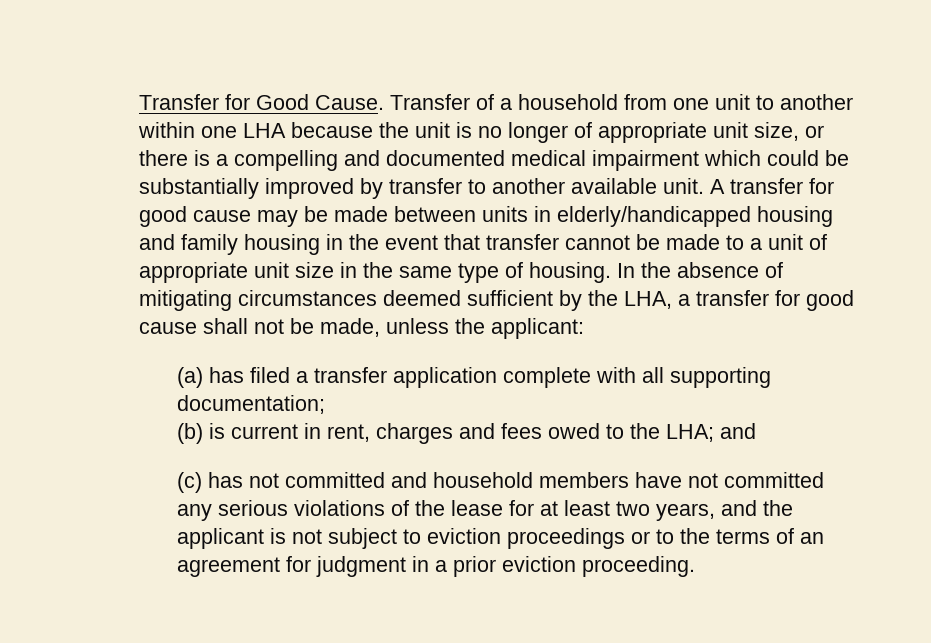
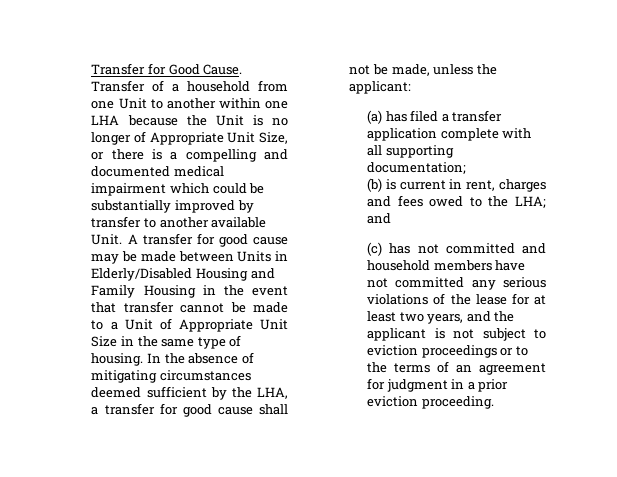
[714,94,750,110] unit -> [118,98,147,109] Unit
[414,122,450,138] unit -> [215,115,244,126] Unit
[597,122,799,143] appropriate unit size, -> [149,132,289,145] Appropriate Unit Size,
[662,178,704,194] unit. -> [91,234,123,245] Unit.
[481,206,833,227] [138,234,320,255] units in elderly/handicapped housing and family housing -> [237,251,288,262] [91,268,275,281] [91,285,196,298] Units in Elderly/Disabled Housing and Family Housing
[767,234,827,250] [138,262,334,283] unit of appropriate unit size -> [124,318,288,332] [91,336,118,347] Unit of Appropriate Unit Size

